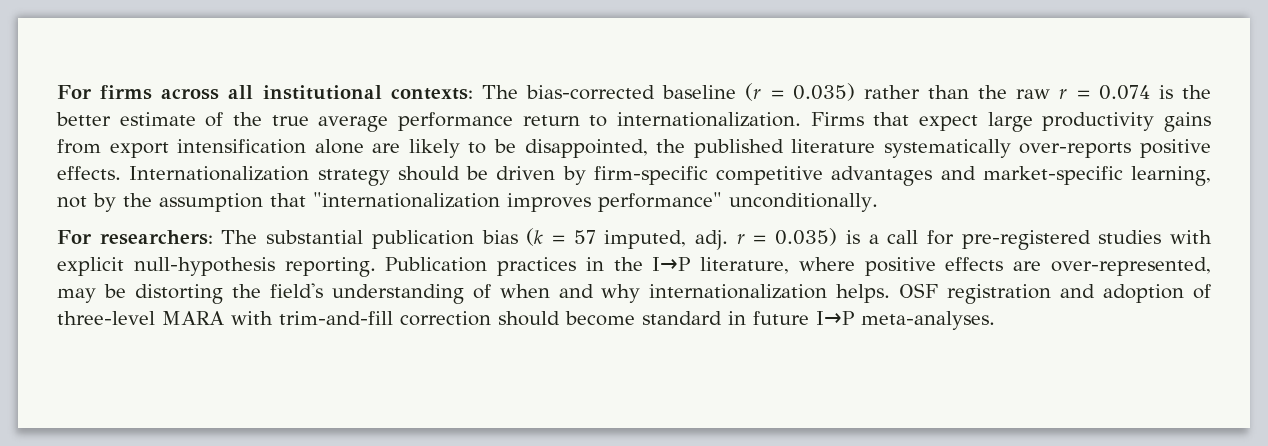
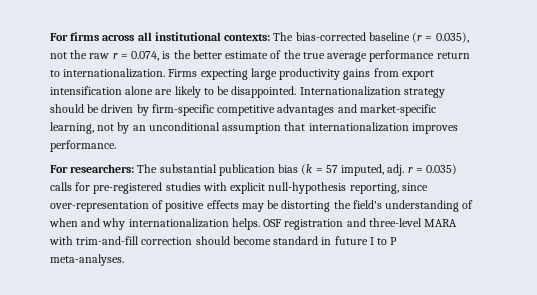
[792,83,969,101] 0.035) rather than -> [435,32,469,43] [50,52,67,59] 0.035), not
[1098,85,1150,100] 0.074 -> [131,51,160,61] 0.074,
[873,112,978,131] that expect -> [200,69,248,80] expecting
[524,139,1211,158] [57,166,121,180] disappointed, the published literature systematically over-reports positive effects. -> [231,86,297,98] disappointed.
[123,192,878,212] the assumption that "internationalization improves performance" unconditionally. -> [132,122,458,134] [50,140,116,152] an unconditional assumption that internationalization improves performance.
[845,230,919,244] is a call -> [50,182,72,191] calls
[284,257,1211,277] reporting. Publication practices in the I→P literature, where positive effects are over-represented, -> [349,183,428,194] [50,200,239,212] reporting, since over-representation of positive effects
[1103,284,1211,303] adoption of -> (366, 222) none
[816,311,854,325] I→P -> [369,237,398,245] I to P

